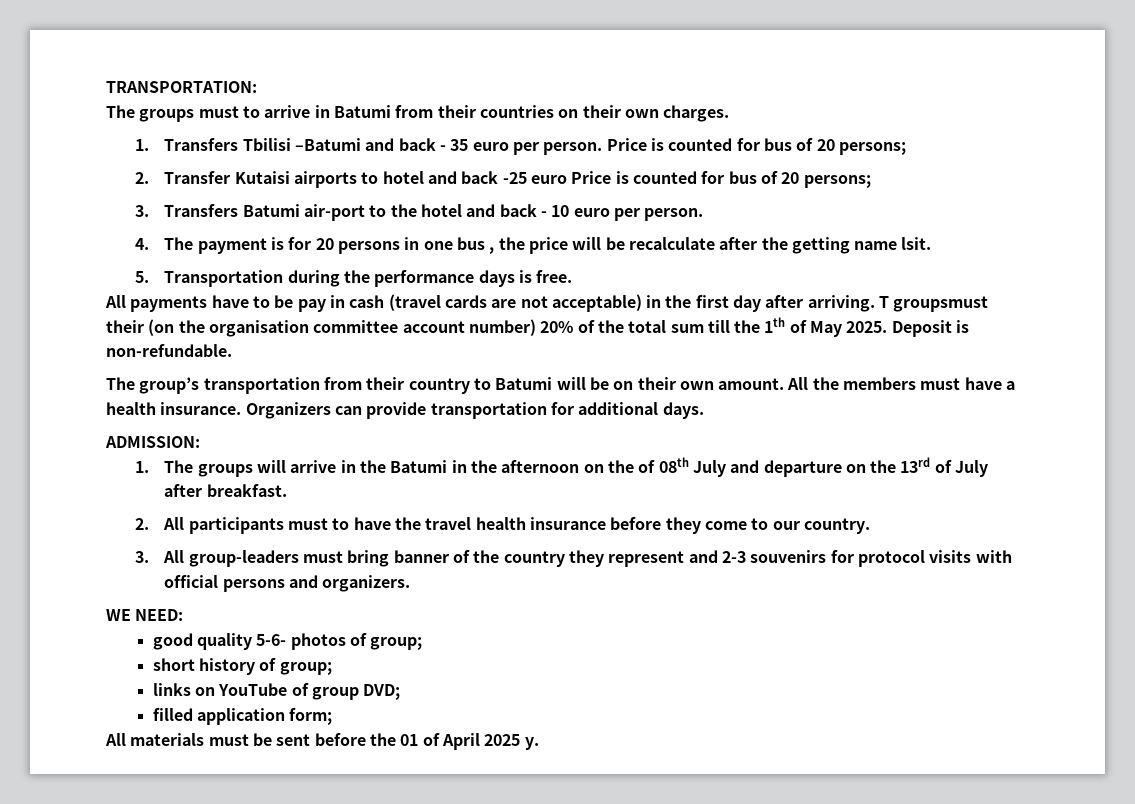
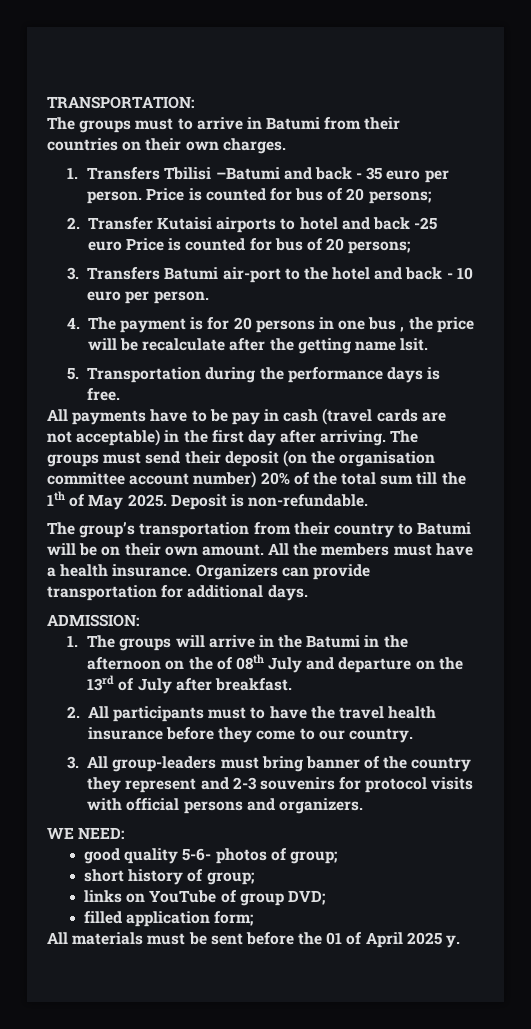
[879,296,989,312] [106,320,144,333] T groupsmust their -> [390,430,419,443] [47,451,279,467] The groups must send their deposit

